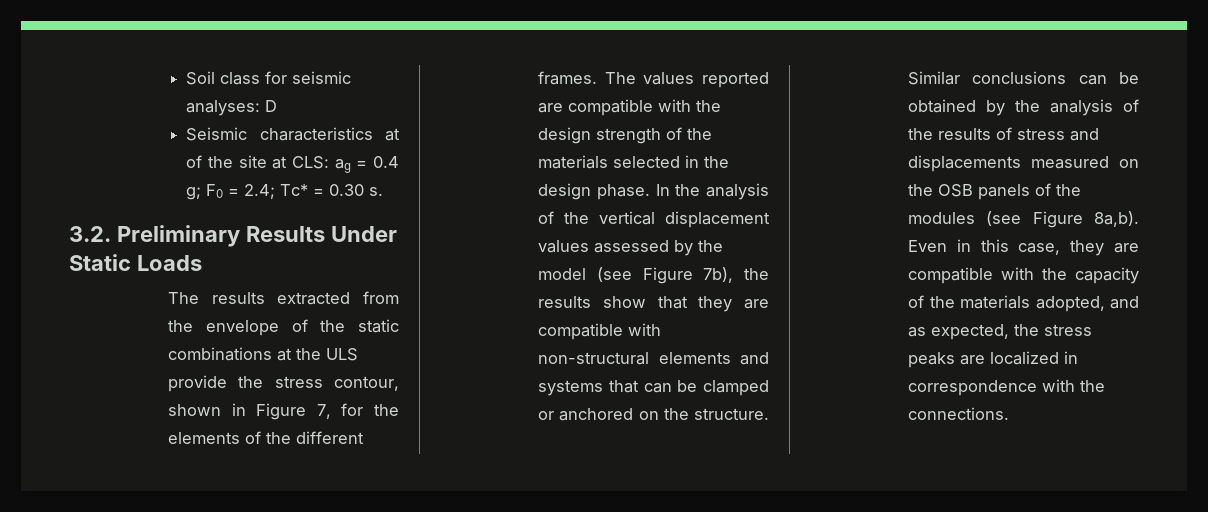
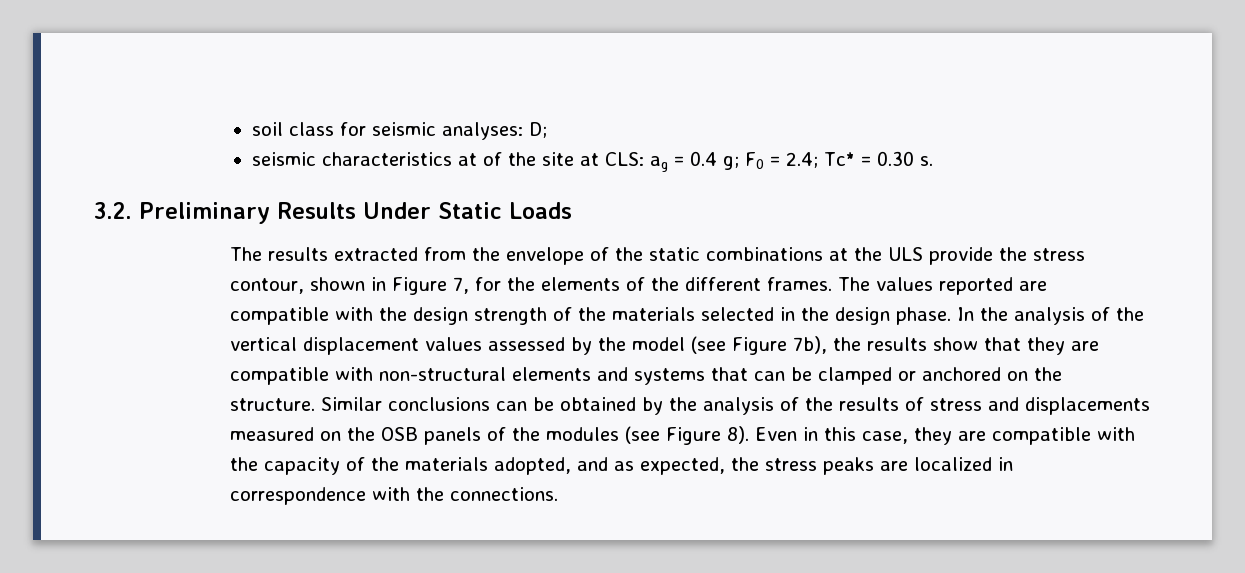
[186,71,216,85] Soil -> [252,122,284,136] soil
[265,100,278,112] [186,127,248,141] D // Seismic -> [529,122,548,138] [252,152,317,166] D; // seismic
[1094,211,1139,227] 8a,b). -> [726,426,749,444] 8).

